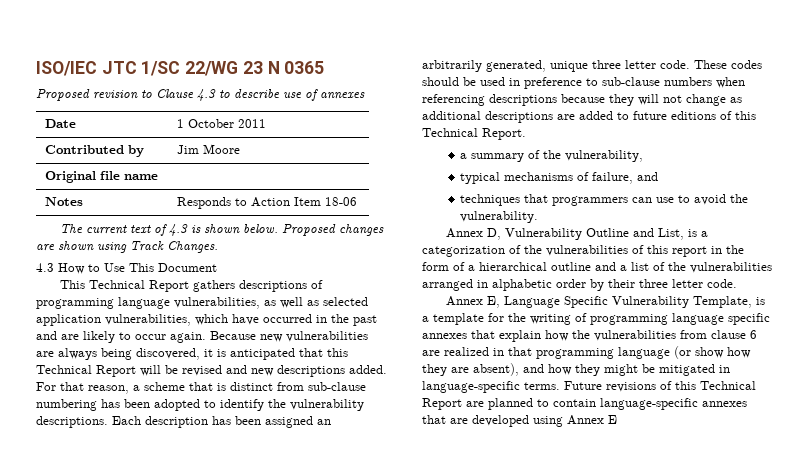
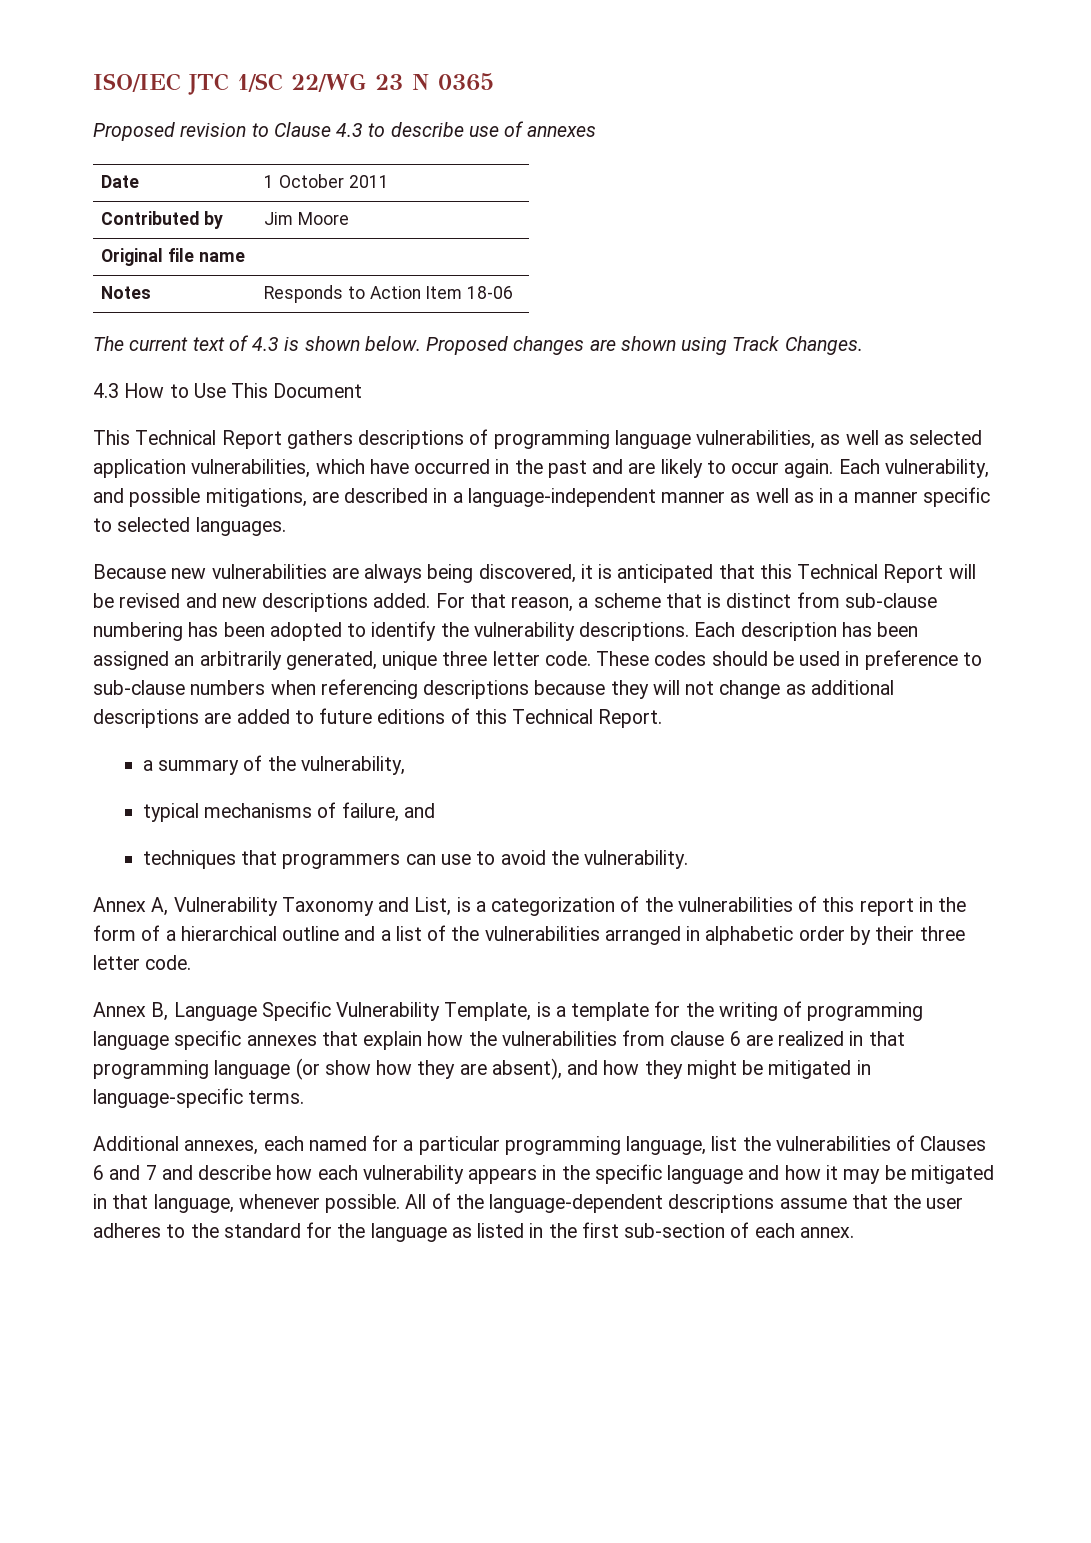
(206, 337) none -> [838,459,989,478] [93,487,990,507] [93,517,286,536] Each vulnerability, and possible mitigations, are described in a language-independent manner as well as in a manner specific to selected languages. //
[487,228,630,240] D, Vulnerability Outline -> [151,897,374,916] A, Vulnerability Taxonomy
[487,296,501,308] E, -> [151,1002,169,1021] B,
[564,381,756,392] [422,398,747,410] [422,415,617,427] Future revisions of this Technical Report are planned to contain language-specific annexes that are developed using Annex E -> [93,1135,987,1155] [93,1164,994,1184] [93,1193,964,1213] [93,1222,854,1242] // Additional annexes, each named for a particular programming language, list the vulnerabilities of Clauses 6 and 7 and describe how each vulnerability appears in the specific language and how it may be mitigated in that language, whenever possible. All of the language-dependent descriptions assume that the user adheres to the standard for the language as listed in the first sub-section of each annex.

